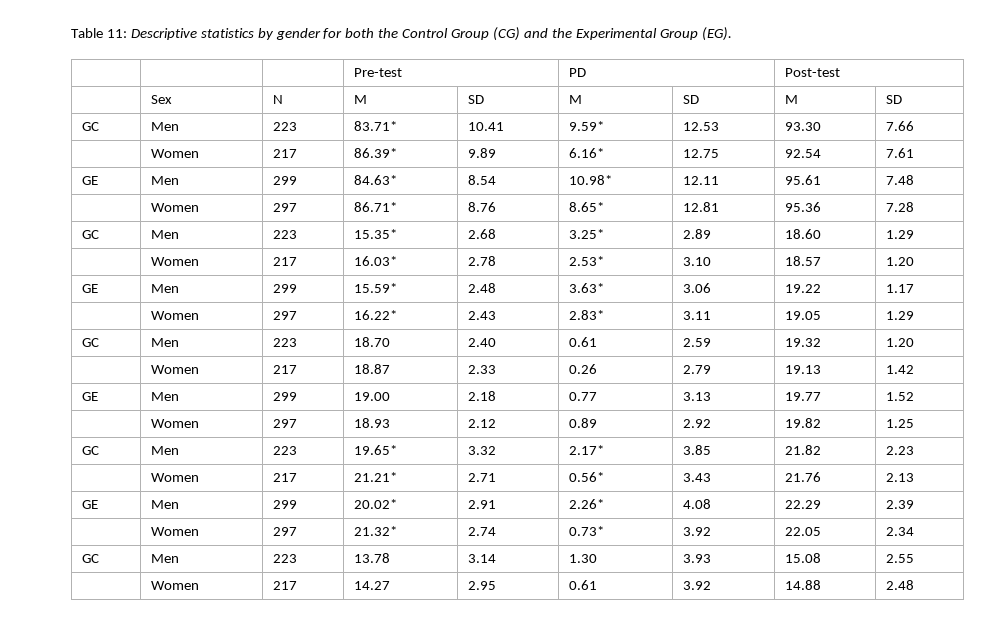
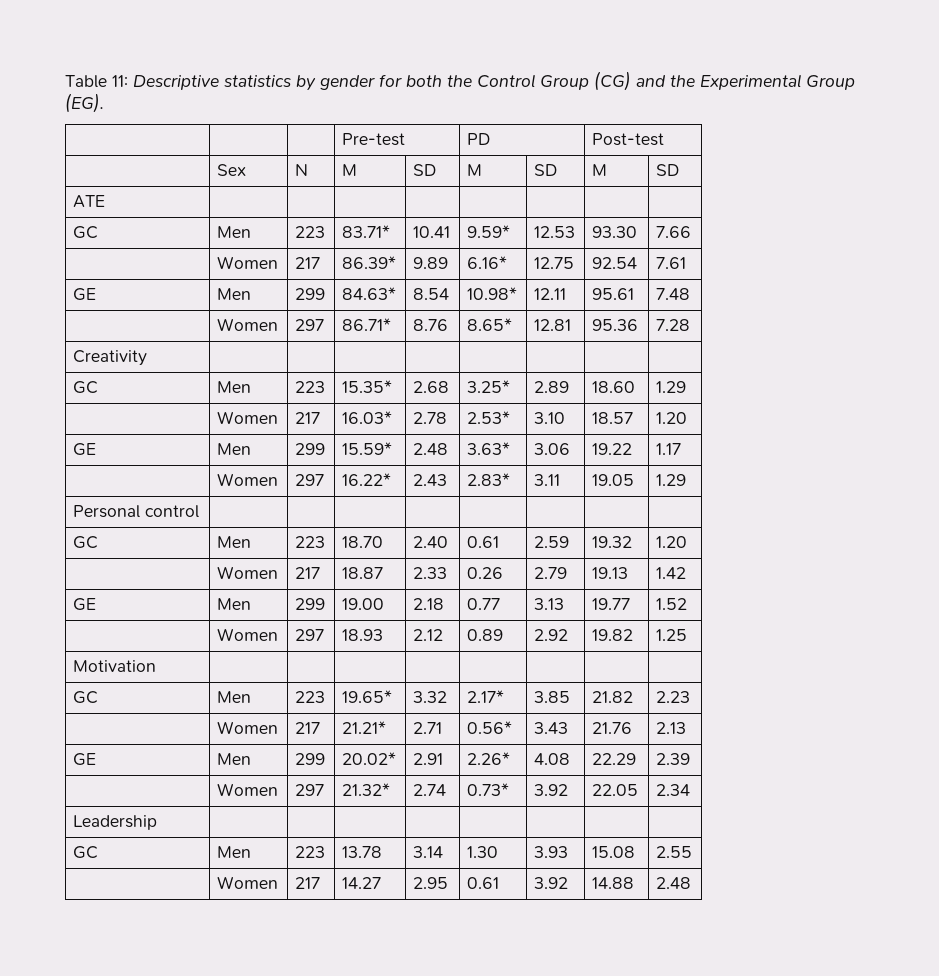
(903, 99) none -> [73,195,106,208] // ATE | | | | | | | |
(915, 207) none -> [73,350,148,366] // Creativity | | | | | | | |
(915, 315) none -> [73,505,200,518] // Personal control | | | | | | | |
(915, 423) none -> [73,660,157,672] // Motivation | | | | | | | |
(915, 531) none -> [73,815,158,830] // Leadership | | | | | | | |

